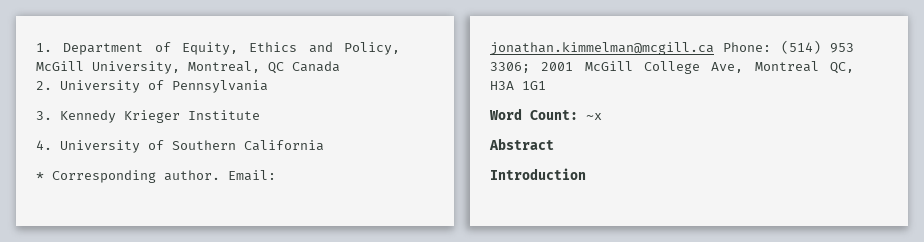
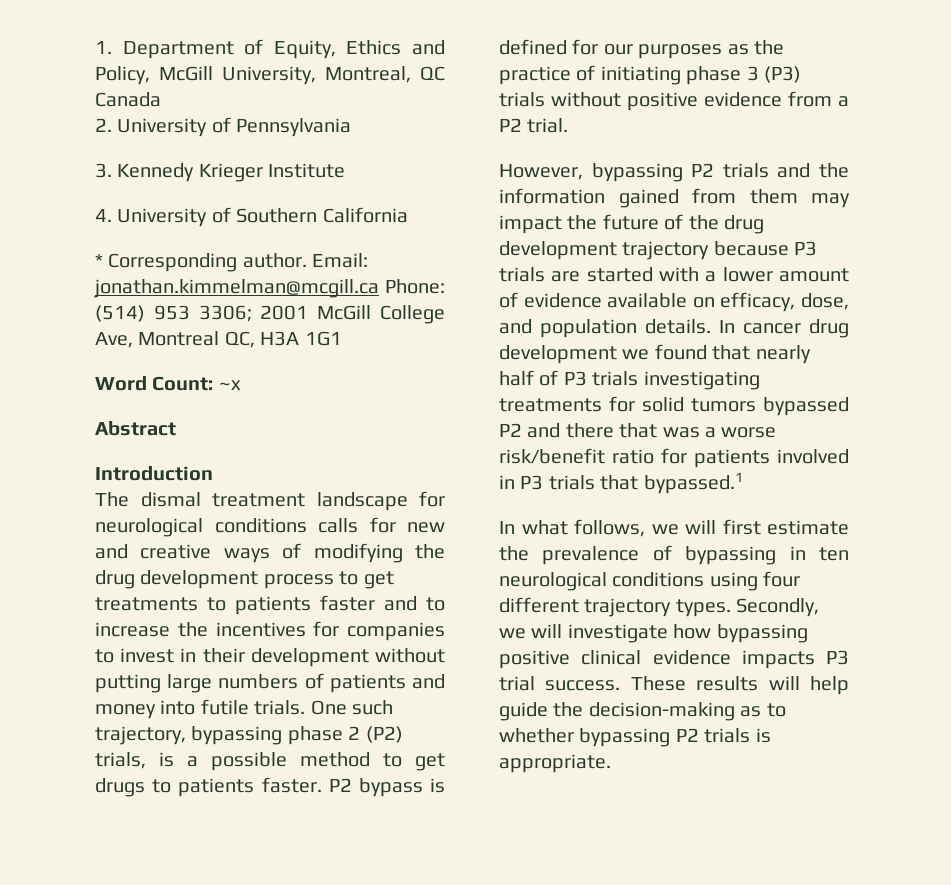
(586, 174) none -> [95,491,445,511] [95,517,445,537] [95,543,445,563] [95,570,394,589] [95,595,445,615] [95,621,445,641] [95,648,445,667] [95,673,445,693] [95,699,393,719] [95,726,403,745] [95,752,445,771] [95,777,445,797] [499,39,784,59] [499,65,801,85] [499,91,849,111] [499,118,569,133] [499,163,849,182] [499,188,850,208] [499,214,764,234] [499,241,818,260] [499,267,849,282] [499,292,849,312] [499,319,849,338] [499,344,811,364] [499,370,760,390] [499,396,849,416] [499,423,777,438] [499,448,849,468] [499,472,743,494] [499,519,849,537] [499,545,849,565] [499,571,801,591] [499,597,820,617] [499,624,808,643] [499,650,849,669] [499,676,849,695] [499,702,786,721] [499,728,771,747] [499,754,611,773] // The dismal treatment landscape for neurological conditions calls for new and creative ways of modifying the drug development process to get treatments to patients faster and to increase the incentives for companies to invest in their development without putting large numbers of patients and money into futile trials. One such trajectory, bypassing phase 2 (P2) trials, is a possible method to get drugs to patients faster. P2 bypass is defined for our purposes as the practice of initiating phase 3 (P3) trials without positive evidence from a P2 trial. // However, bypassing P2 trials and the information gained from them may impact the future of the drug development trajectory because P3 trials are started with a lower amount of evidence available on efficacy, dose, and population details. In cancer drug development we found that nearly half of P3 trials investigating treatments for solid tumors bypassed P2 and there that was a worse risk/benefit ratio for patients involved in P3 trials that bypassed.1 // In what follows, we will first estimate the prevalence of bypassing in ten neurological conditions using four different trajectory types. Secondly, we will investigate how bypassing positive clinical evidence impacts P3 trial success. These results will help guide the decision-making as to whether bypassing P2 trials is appropriate.

